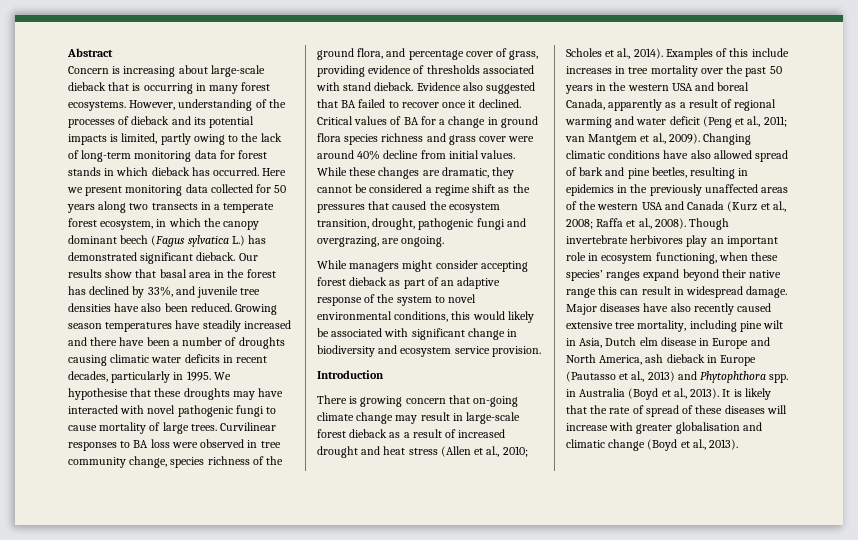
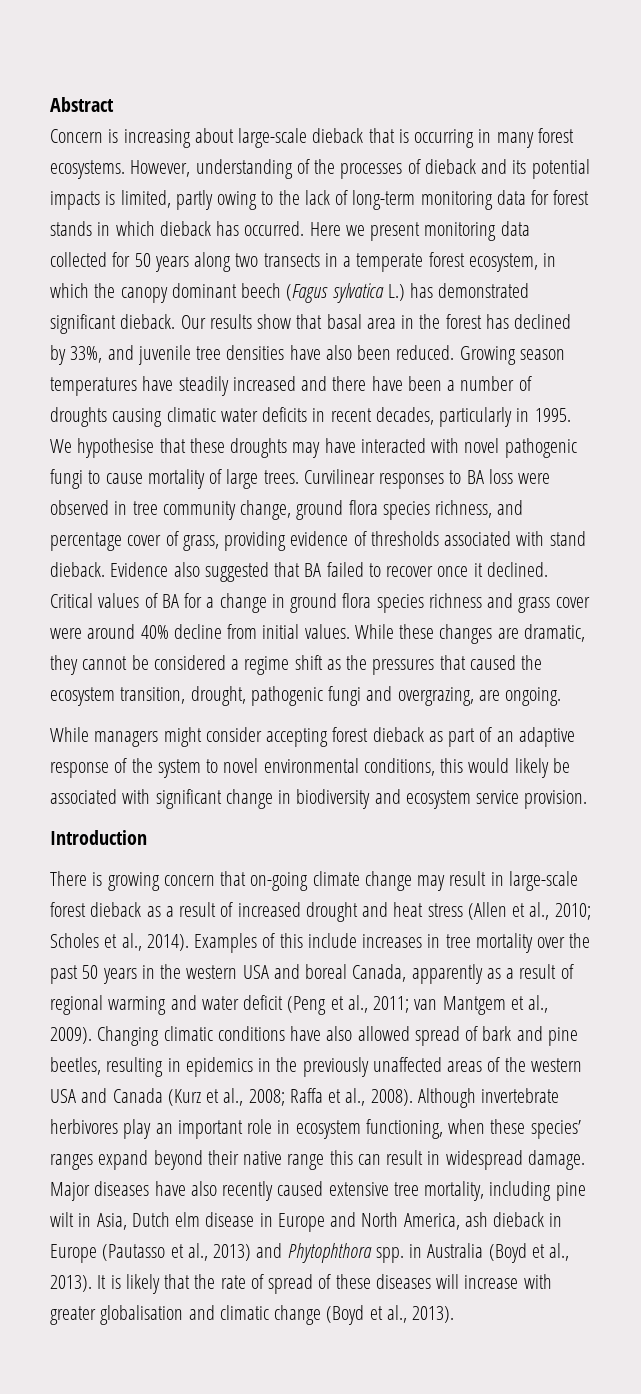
[170,456,284,468] [317,48,384,60] species richness of the ground flora, -> [296,500,493,520] ground flora species richness,
[689,218,730,230] Though -> [417,1088,476,1108] Although

